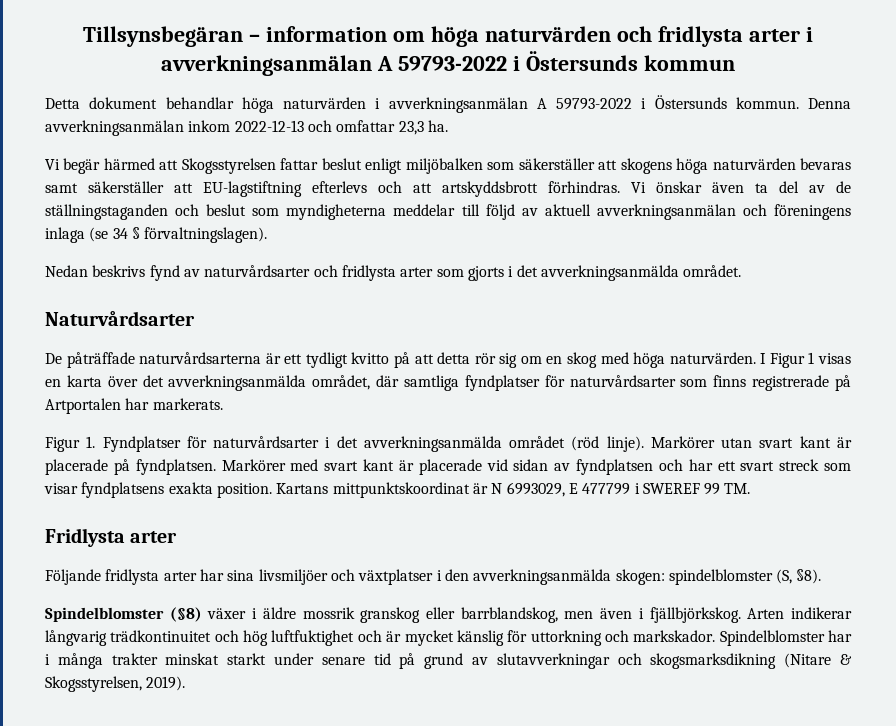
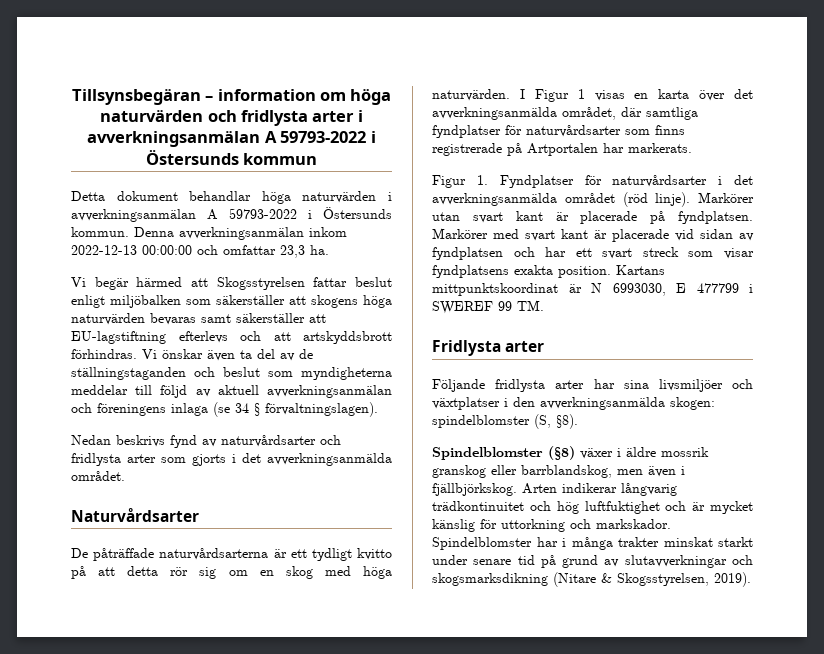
(304, 126) none -> [142,245,192,255] 00:00:00
[506,482,565,497] 6993029, -> [612,283,666,296] 6993030,

